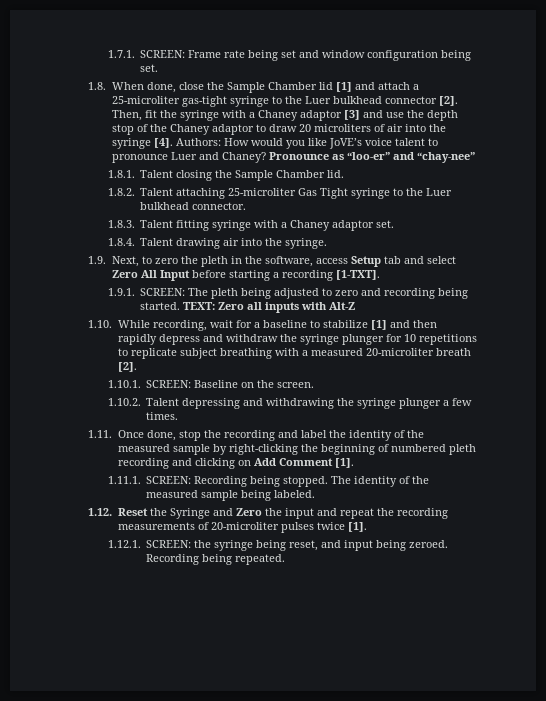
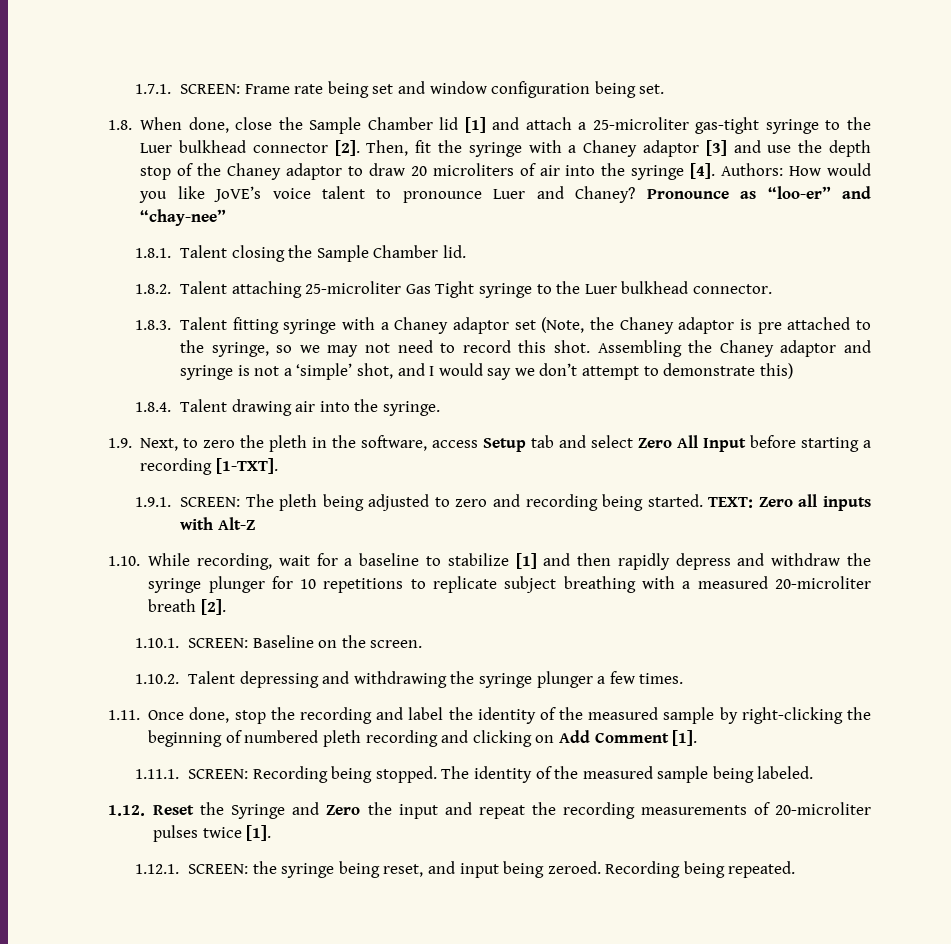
[376,220,395,228] set. -> [514,317,871,334] [179,340,871,357] [179,363,793,380] set (Note, the Chaney adaptor is pre attached to the syringe, so we may not need to record this shot. Assembling the Chaney adaptor and syringe is not a ‘simple’ shot, and I would say we don’t attempt to demonstrate this)

